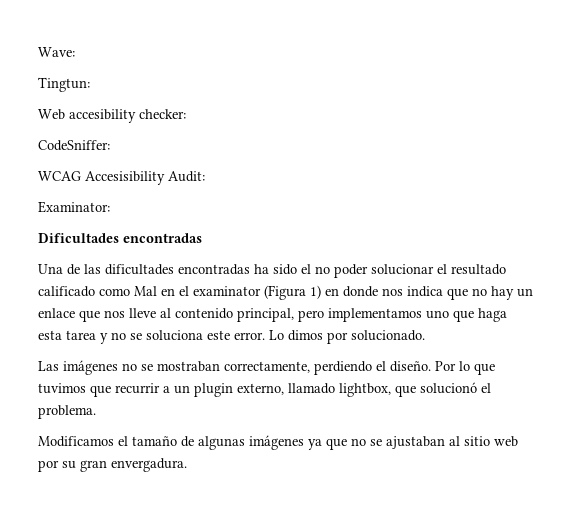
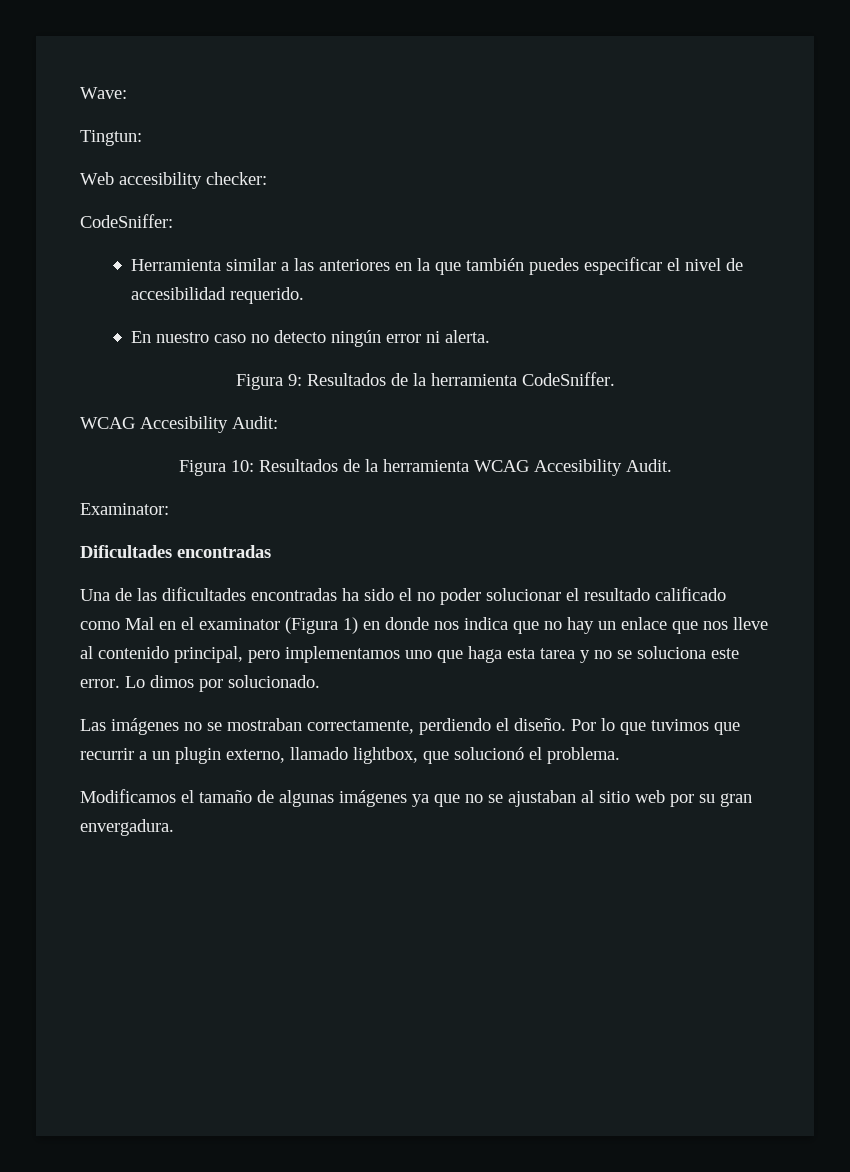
[38,171,165,185] // WCAG Accesisibility -> [130,257,743,275] [130,287,304,304] [130,330,490,347] [235,372,615,390] [80,416,228,433] // Herramienta similar a las anteriores en la que también puedes especificar el nivel de accesibilidad requerido. // En nuestro caso no detecto ningún error ni alerta. // Figura 9: Resultados de la herramienta CodeSniffer. // WCAG Accesibility
(205, 176) none -> [178,459,672,476] // Figura 10: Resultados de la herramienta WCAG Accesibility Audit.

